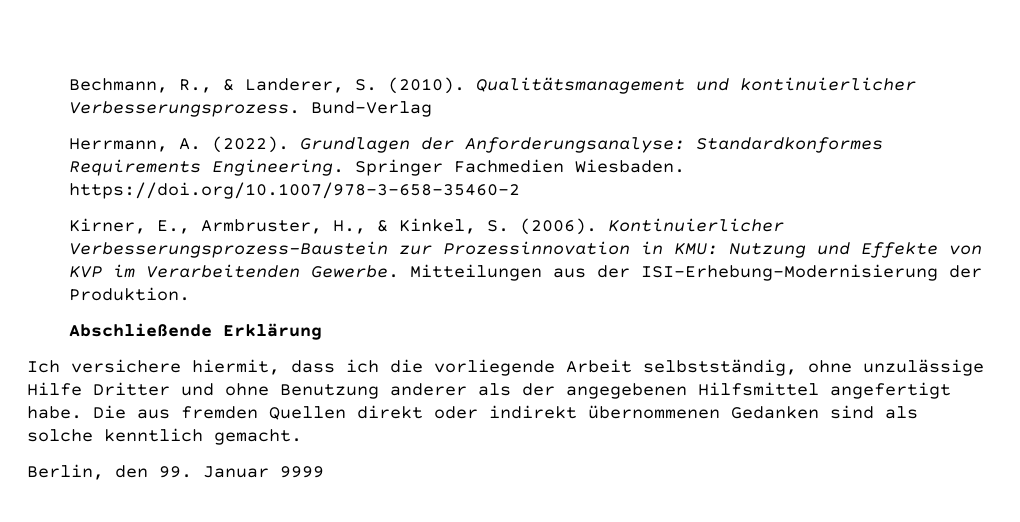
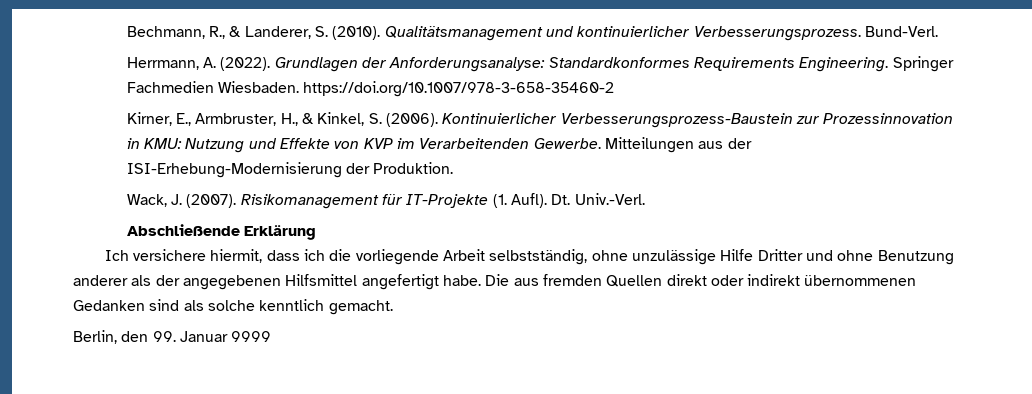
[310,101,432,117] Bund-Verlag -> [864,26,938,37] Bund-Verl.
(190, 294) none -> [126,193,645,209] // Wack, J. (2007). Risikomanagement für IT-Projekte (1. Aufl). Dt. Univ.-Verl.

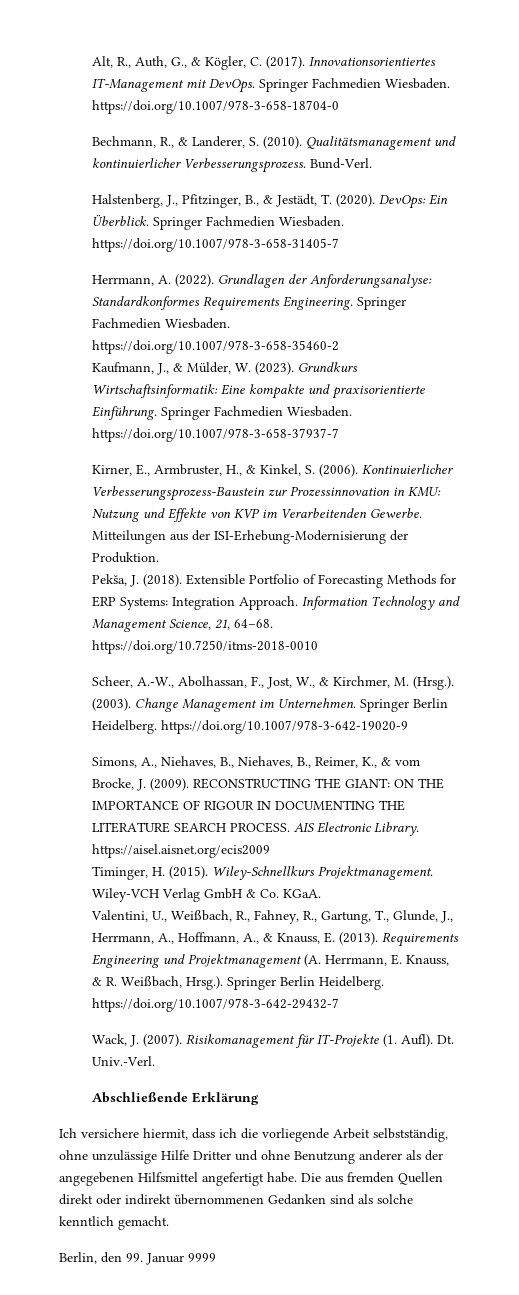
(126, 32) none -> [92,56,437,70] [92,78,451,93] [92,100,340,114] Alt, R., Auth, G., & Kögler, C. (2017). Innovationsorientiertes IT-Management mit DevOps. Springer Fachmedien Wiesbaden. https://doi.org/10.1007/978-3-658-18704-0 //
(938, 31) none -> [92,194,449,209] [92,215,345,230] [92,238,340,252] // Halstenberg, J., Pfitzinger, B., & Jestädt, T. (2020). DevOps: Ein Überblick. Springer Fachmedien Wiesbaden. https://doi.org/10.1007/978-3-658-31405-7
(615, 89) none -> [92,362,359,375] [92,384,426,399] [92,406,353,420] [92,428,340,442] // Kaufmann, J., & Mülder, W. (2023). Grundkurs Wirtschaftsinformatik: Eine kompakte und praxisorientierte Einführung. Springer Fachmedien Wiesbaden. https://doi.org/10.1007/978-3-658-37937-7
(454, 168) none -> [92,574,457,588] [92,596,461,610] [92,619,274,632] [92,640,319,654] [92,676,455,690] [92,698,449,712] [92,720,409,734] [92,756,421,768] [92,778,445,791] [92,800,406,811] [92,822,420,836] [92,844,271,858] [92,866,434,880] [92,888,322,902] [91,910,454,924] [92,932,460,947] [92,954,450,968] [92,976,385,990] [92,998,340,1012] // Pekša, J. (2018). Extensible Portfolio of Forecasting Methods for ERP Systems: Integration Approach. Information Technology and Management Science, 21, 64–68. https://doi.org/10.7250/itms-2018-0010 // Scheer, A.-W., Abolhassan, F., Jost, W., & Kirchmer, M. (Hrsg.). (2003). Change Management im Unternehmen. Springer Berlin Heidelberg. https://doi.org/10.1007/978-3-642-19020-9 // Simons, A., Niehaves, B., Niehaves, B., Reimer, K., & vom Brocke, J. (2009). RECONSTRUCTING THE GIANT: ON THE IMPORTANCE OF RIGOUR IN DOCUMENTING THE LITERATURE SEARCH PROCESS. AIS Electronic Library. https://aisel.aisnet.org/ecis2009 // Timinger, H. (2015). Wiley-Schnellkurs Projektmanagement. Wiley-VCH Verlag GmbH & Co. KGaA. // Valentini, U., Weißbach, R., Fahney, R., Gartung, T., Glunde, J., Herrmann, A., Hoffmann, A., & Knauss, E. (2013). Requirements Engineering und Projektmanagement (A. Herrmann, E. Knauss, & R. Weißbach, Hrsg.). Springer Berlin Heidelberg. https://doi.org/10.1007/978-3-642-29432-7

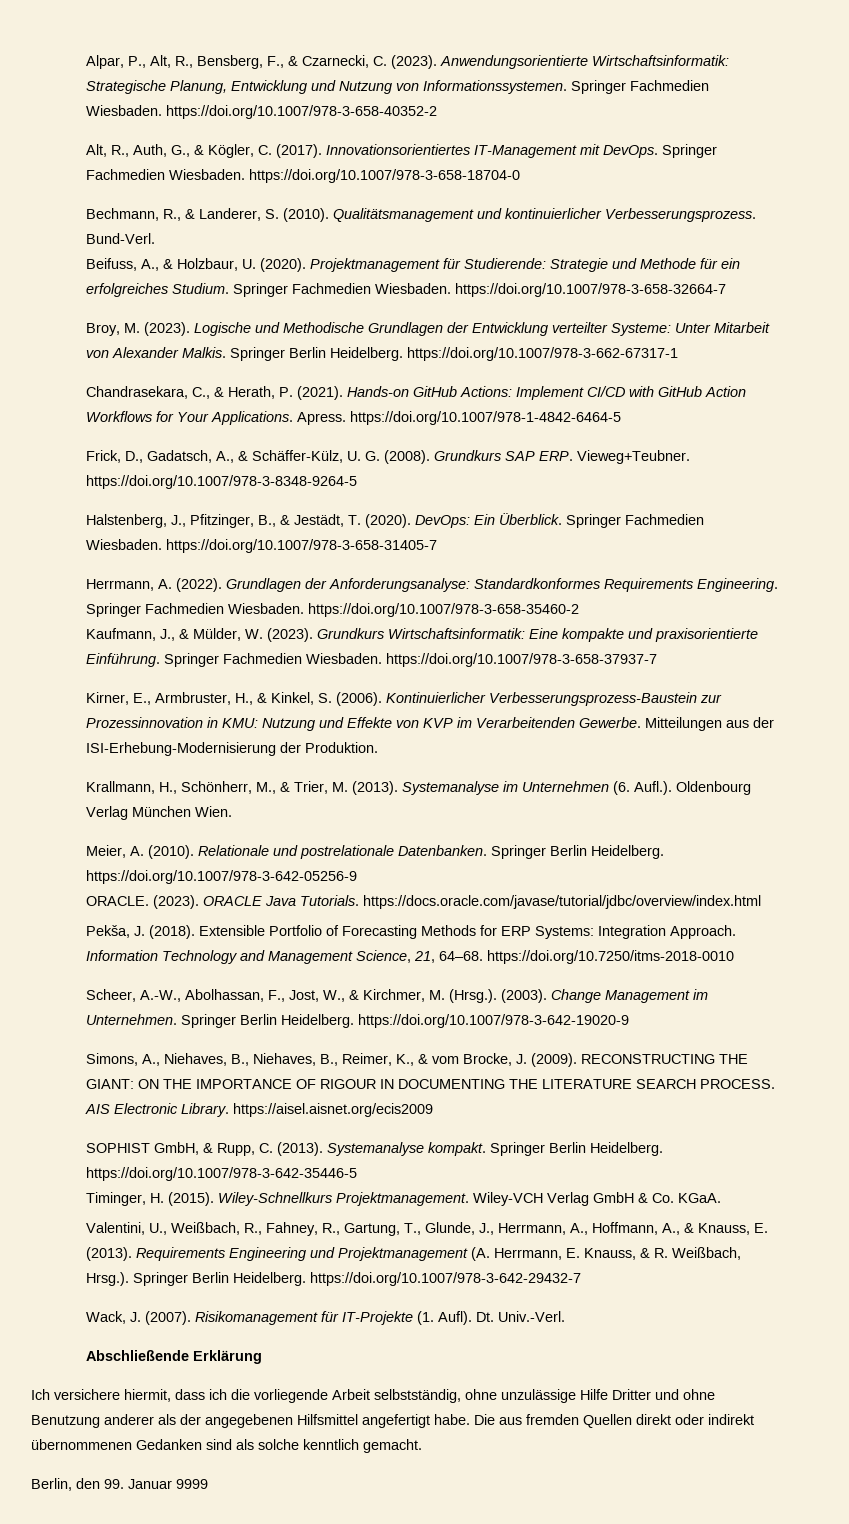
(92, 62) none -> [85,55,729,69] [85,80,709,94] [85,105,437,119] Alpar, P., Alt, R., Bensberg, F., & Czarnecki, C. (2023). Anwendungsorientierte Wirtschaftsinformatik: Strategische Planung, Entwicklung und Nutzung von Informationssystemen. Springer Fachmedien Wiesbaden. https://doi.org/10.1007/978-3-658-40352-2 //
(373, 163) none -> [85,258,740,272] [85,283,726,297] [85,322,770,336] [85,347,678,361] [85,386,746,400] [85,411,621,425] [85,450,690,464] [85,475,357,489] // Beifuss, A., & Holzbaur, U. (2020). Projektmanagement für Studierende: Strategie und Methode für ein erfolgreiches Studium. Springer Fachmedien Wiesbaden. https://doi.org/10.1007/978-3-658-32664-7 // Broy, M. (2023). Logische und Methodische Grundlagen der Entwicklung verteilter Systeme: Unter Mitarbeit von Alexander Malkis. Springer Berlin Heidelberg. https://doi.org/10.1007/978-3-662-67317-1 // Chandrasekara, C., & Herath, P. (2021). Hands-on GitHub Actions: Implement CI/CD with GitHub Action Workflows for Your Applications. Apress. https://doi.org/10.1007/978-1-4842-6464-5 // Frick, D., Gadatsch, A., & Schäffer-Külz, U. G. (2008). Grundkurs SAP ERP. Vieweg+Teubner. https://doi.org/10.1007/978-3-8348-9264-5
(160, 557) none -> [85,781,751,795] [85,806,232,820] [85,845,664,859] [85,870,357,884] [85,895,761,909] // Krallmann, H., Schönherr, M., & Trier, M. (2013). Systemanalyse im Unternehmen (6. Aufl.). Oldenbourg Verlag München Wien. // Meier, A. (2010). Relationale und postrelationale Datenbanken. Springer Berlin Heidelberg. https://doi.org/10.1007/978-3-642-05256-9 // ORACLE. (2023). ORACLE Java Tutorials. https://docs.oracle.com/javase/tutorial/jdbc/overview/index.html
(271, 851) none -> [85,1142,663,1156] [85,1167,357,1181] // SOPHIST GmbH, & Rupp, C. (2013). Systemanalyse kompakt. Springer Berlin Heidelberg. https://doi.org/10.1007/978-3-642-35446-5

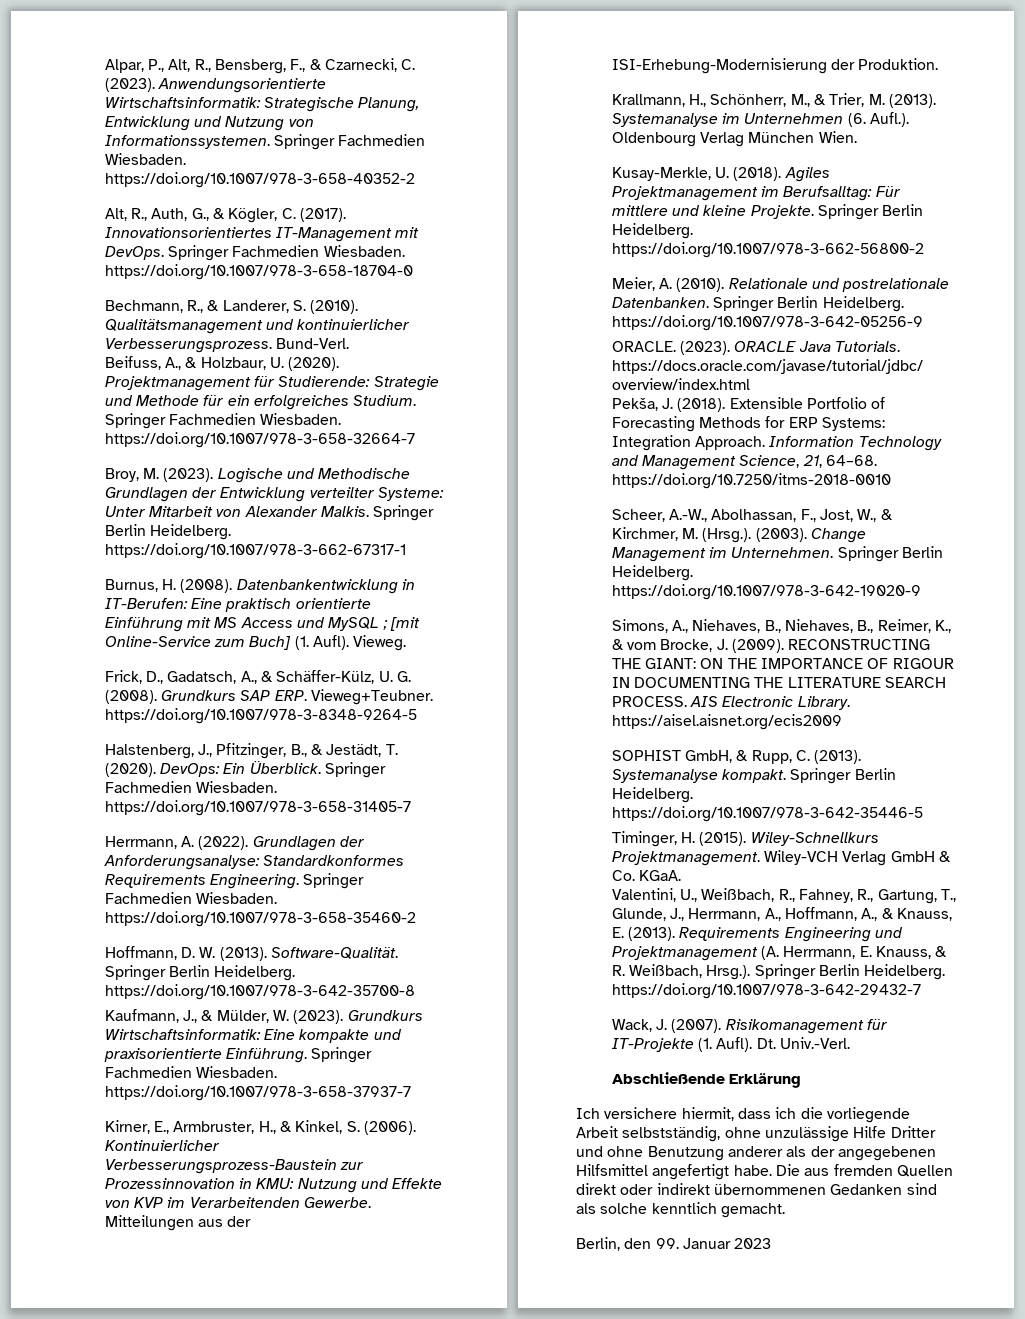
[85,386,746,400] [85,411,621,425] Chandrasekara, C., & Herath, P. (2021). Hands-on GitHub Actions: Implement CI/CD with GitHub Action Workflows for Your Applications. Apress. https://doi.org/10.1007/978-1-4842-6464-5 -> [104,579,415,594] [104,598,371,612] [104,617,420,632] [104,635,407,651] Burnus, H. (2008). Datenbankentwicklung in IT-Berufen: Eine praktisch orientierte Einführung mit MS Access und MySQL ; [mit Online-Service zum Buch] (1. Aufl). Vieweg.
(579, 610) none -> [104,946,398,961] [104,965,296,981] [104,984,415,1000] // Hoffmann, D. W. (2013). Software-Qualität. Springer Berlin Heidelberg. https://doi.org/10.1007/978-3-642-35700-8
(232, 811) none -> [611,167,830,182] [611,186,901,201] [611,204,924,220] [611,223,693,239] [611,242,924,258] // Kusay-Merkle, U. (2018). Agiles Projektmanagement im Berufsalltag: Für mittlere und kleine Projekte. Springer Berlin Heidelberg. https://doi.org/10.1007/978-3-662-56800-2
[176,1479,208,1489] 9999 -> [734,1238,772,1249] 2023

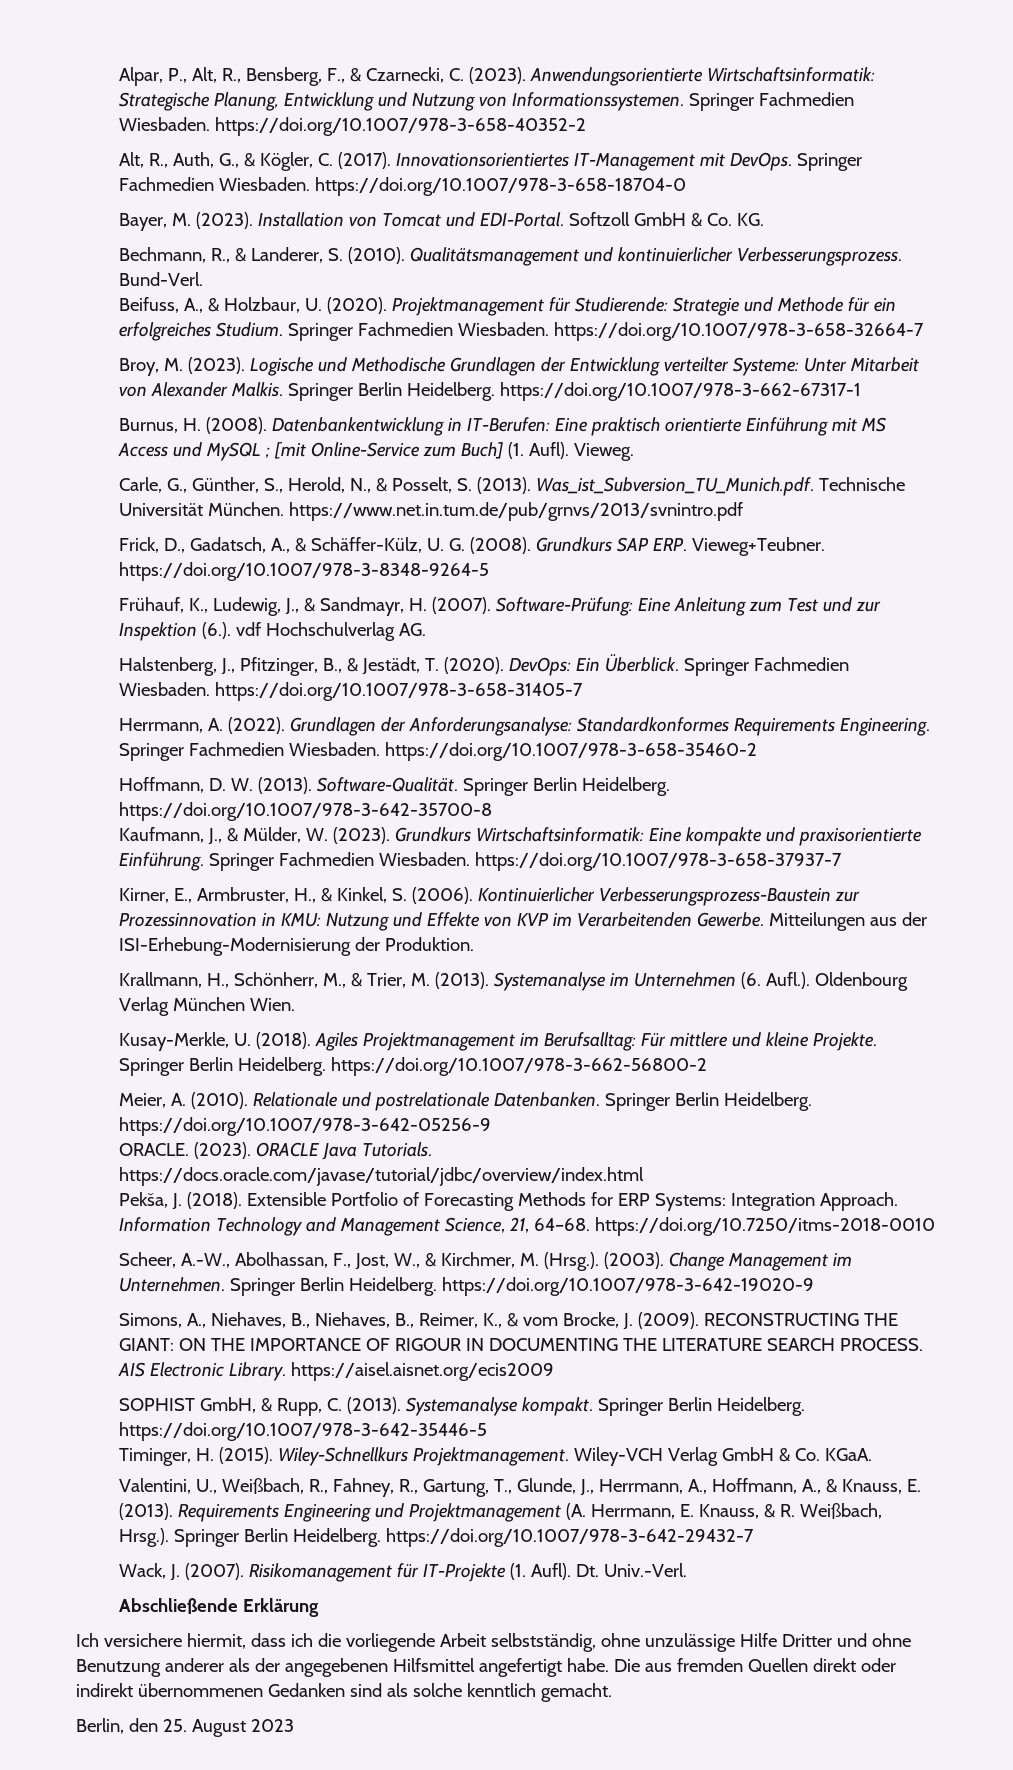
(413, 272) none -> [119,212,765,231] // Bayer, M. (2023). Installation von Tomcat und EDI-Portal. Softzoll GmbH & Co. KG.
(407, 643) none -> [119,477,906,496] [119,502,744,521] // Carle, G., Günther, S., Herold, N., & Posselt, S. (2013). Was_ist_Subversion_TU_Munich.pdf. Technische Universität München. https://www.net.in.tum.de/pub/grnvs/2013/svnintro.pdf
(417, 716) none -> [119,597,882,616] [119,622,427,641] // Frühauf, K., Ludewig, J., & Sandmayr, H. (2007). Software-Prüfung: Eine Anleitung zum Test und zur Inspektion (6.). vdf Hochschulverlag AG.
[655,1238,731,1249] 99. Januar -> [162,1719,246,1737] 25. August

